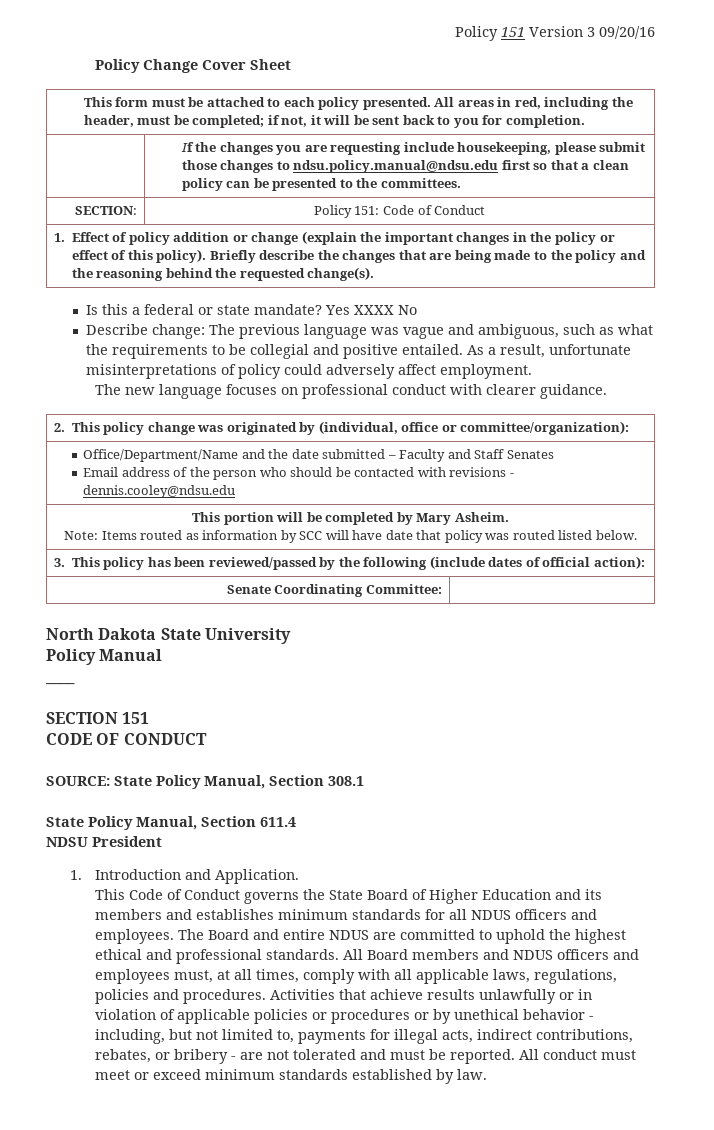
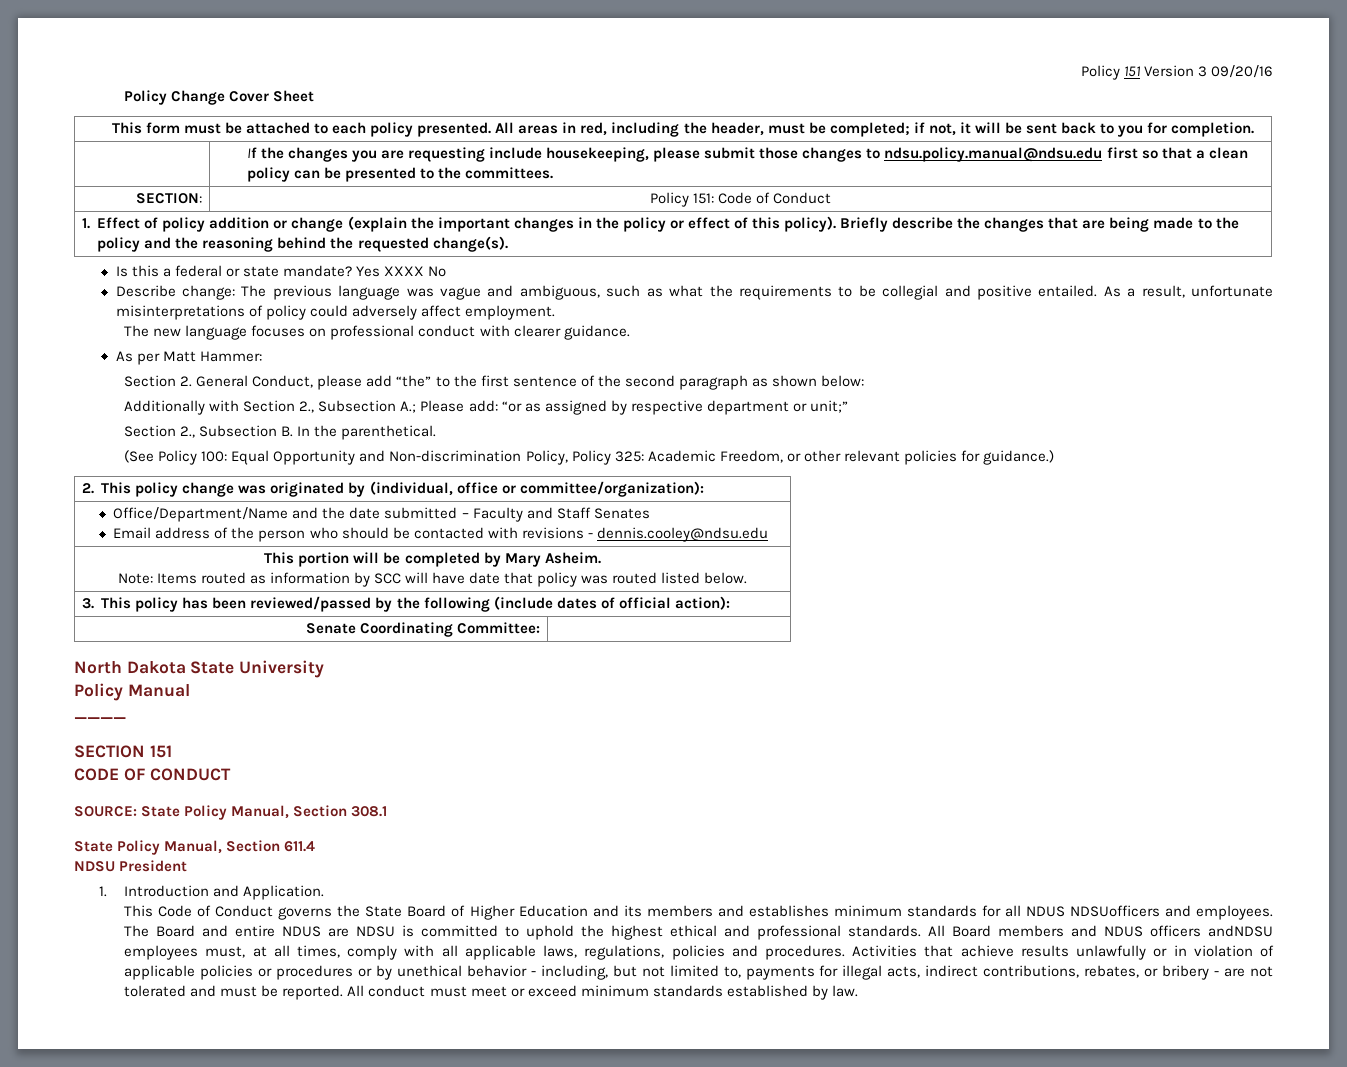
(607, 391) none -> [115,351,262,365] [124,375,865,390] [124,400,848,415] [124,425,437,440] [124,450,1055,465] // As per Matt Hammer: // Section 2. General Conduct, please add “the” to the first sentence of the second paragraph as shown below: // Additionally with Section 2., Subsection A.; Please add: “or as assigned by respective department or unit;” // Section 2., Subsection B. In the parenthetical. // (See Policy 100: Equal Opportunity and Non-discrimination Policy, Policy 325: Academic Freedom, or other relevant policies for guidance.)
[514,909,567,920] officers -> [1069,905,1160,917] NDSUofficers
(396, 936) none -> [356,925,415,937] NDSU is
[612,949,639,960] and -> [1208,925,1274,937] andNDSU

